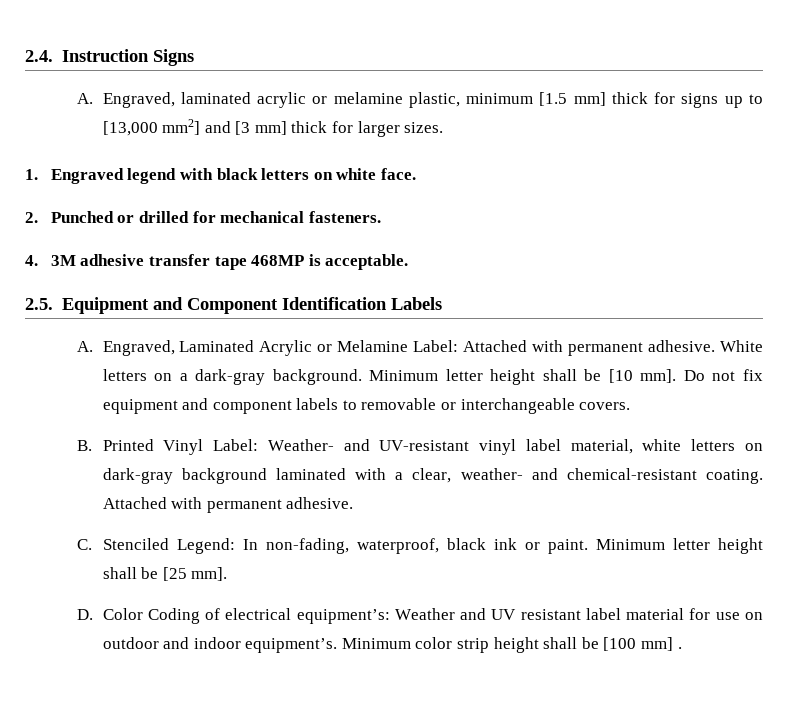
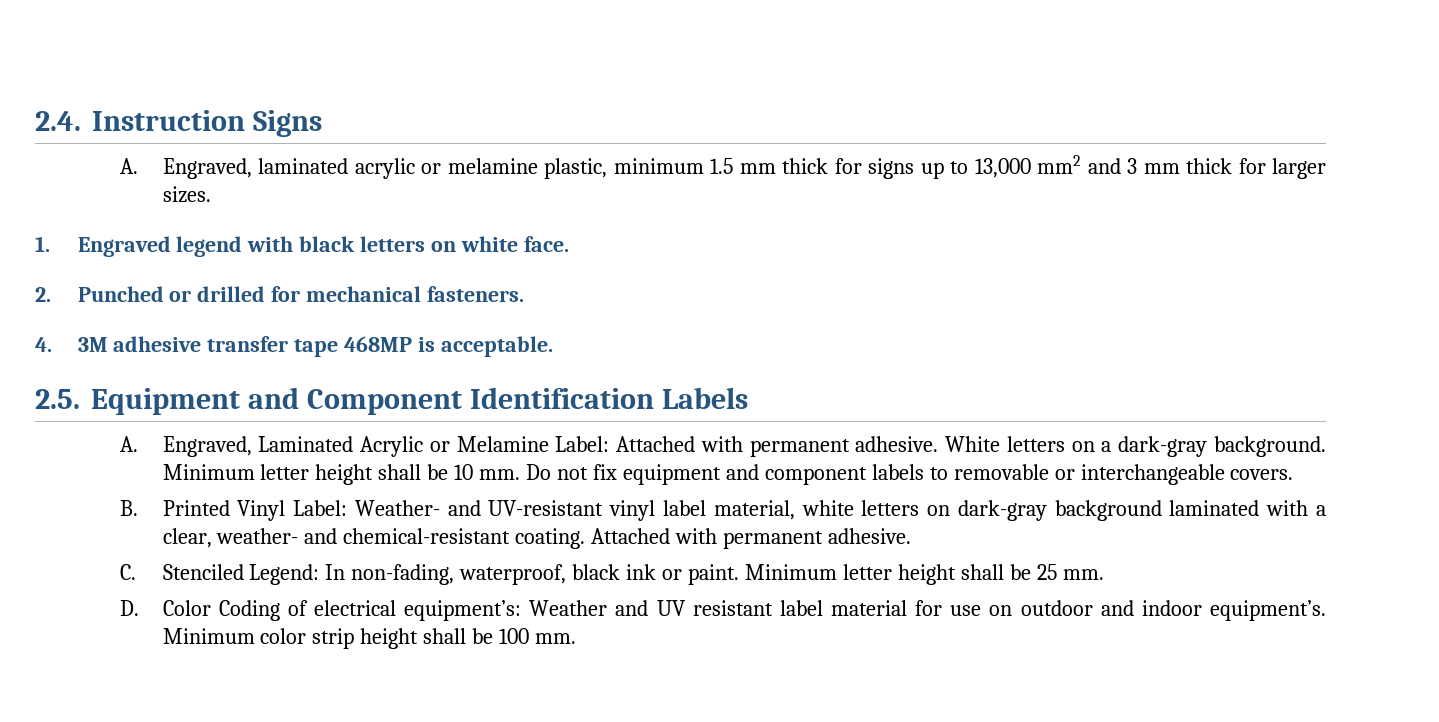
[539,92,606,106] [1.5 mm] -> [710,158,776,174] 1.5 mm
[102,119,287,136] [13,000 mm2] and [3 mm] -> [974,155,1180,178] 13,000 mm2 and 3 mm
[608,369,677,383] [10 mm]. -> [454,464,521,480] 10 mm.
[162,567,228,581] [25 mm]. -> [1036,564,1104,580] 25 mm.
[603,637,682,651] [100 mm] . -> [499,628,577,644] 100 mm.

